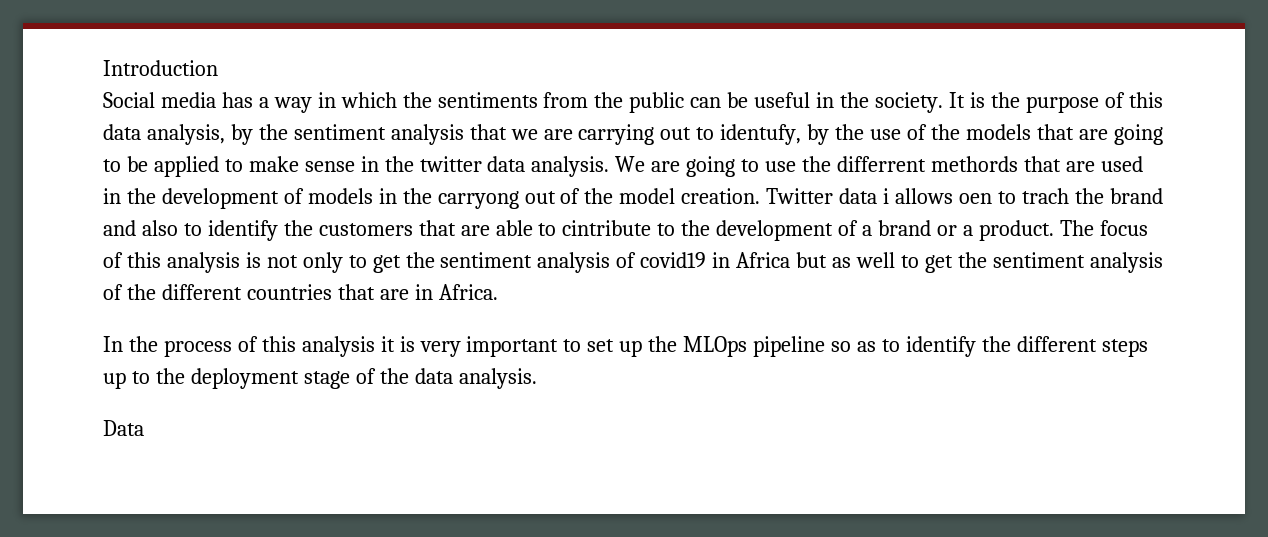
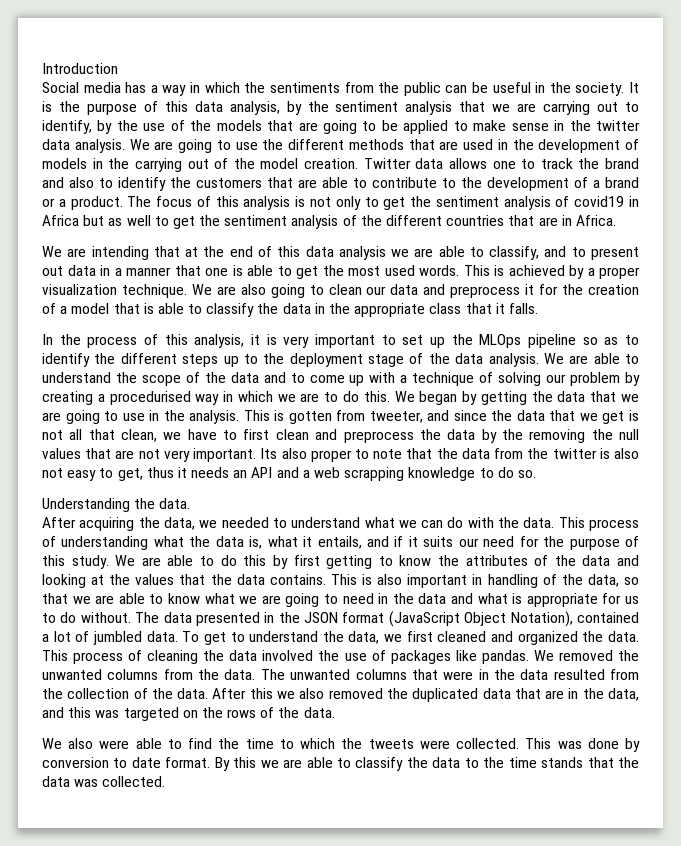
[720,124,802,145] identufy, -> [42,120,92,134] identify,
[836,156,1018,172] differrent methords -> [288,139,404,150] different methods
[437,191,519,209] carryong -> [134,158,182,172] carrying
[883,188,1069,204] i allows oen to trach -> [448,158,573,169] allows one to track
[562,220,652,236] cintribute -> [372,177,437,188] contribute
(498, 292) none -> [42,246,639,260] [42,265,640,279] [42,284,639,298] [42,303,538,317] // We are intending that at the end of this data analysis we are able to classify, and to present out data in a manner that one is able to get the most used words. This is achieved by a proper visualization technique. We are also going to clean our data and preprocess it for the creation of a model that is able to classify the data in the appropriate class that it falls.
[301,336,375,357] analysis -> [194,334,245,348] analysis,
[103,420,144,436] // Data -> [543,353,639,364] [42,372,640,386] [42,391,639,405] [42,410,640,424] [42,429,640,443] [42,448,639,462] [42,467,536,481] [42,498,191,512] [42,517,639,531] [42,536,640,550] [42,555,639,569] [42,574,640,588] [42,593,640,607] [42,611,639,627] [42,631,639,645] [42,650,639,664] [42,669,639,680] [42,688,639,702] [42,707,335,721] [42,738,641,752] [42,757,640,771] [42,776,166,787] We are able to understand the scope of the data and to come up with a technique of solving our problem by creating a procedurised way in which we are to do this. We began by getting the data that we are going to use in the analysis. This is gotten from tweeter, and since the data that we get is not all that clean, we have to first clean and preprocess the data by the removing the null values that are not very important. Its also proper to note that the data from the twitter is also not easy to get, thus it needs an API and a web scrapping knowledge to do so. // Understanding the data. // After acquiring the data, we needed to understand what we can do with the data. This process of understanding what the data is, what it entails, and if it suits our need for the purpose of this study. We are able to do this by first getting to know the attributes of the data and looking at the values that the data contains. This is also important in handling of the data, so that we are able to know what we are going to need in the data and what is appropriate for us to do without. The data presented in the JSON format (JavaScript Object Notation), contained a lot of jumbled data. To get to understand the data, we first cleaned and organized the data. This process of cleaning the data involved the use of packages like pandas. We removed the unwanted columns from the data. The unwanted columns that were in the data resulted from the collection of the data. After this we also removed the duplicated data that are in the data, and this was targeted on the rows of the data. // We also were able to find the time to which the tweets were collected. This was done by conversion to date format. By this we are able to classify the data to the time stands that the data was collected.

